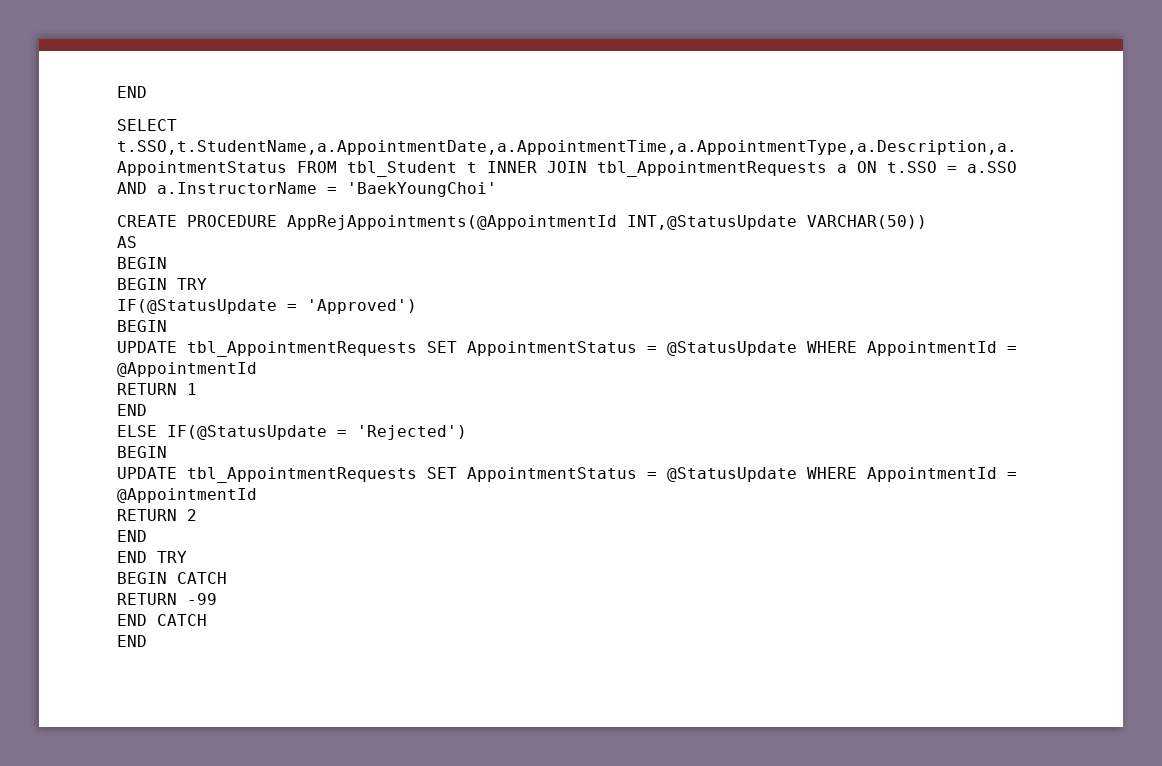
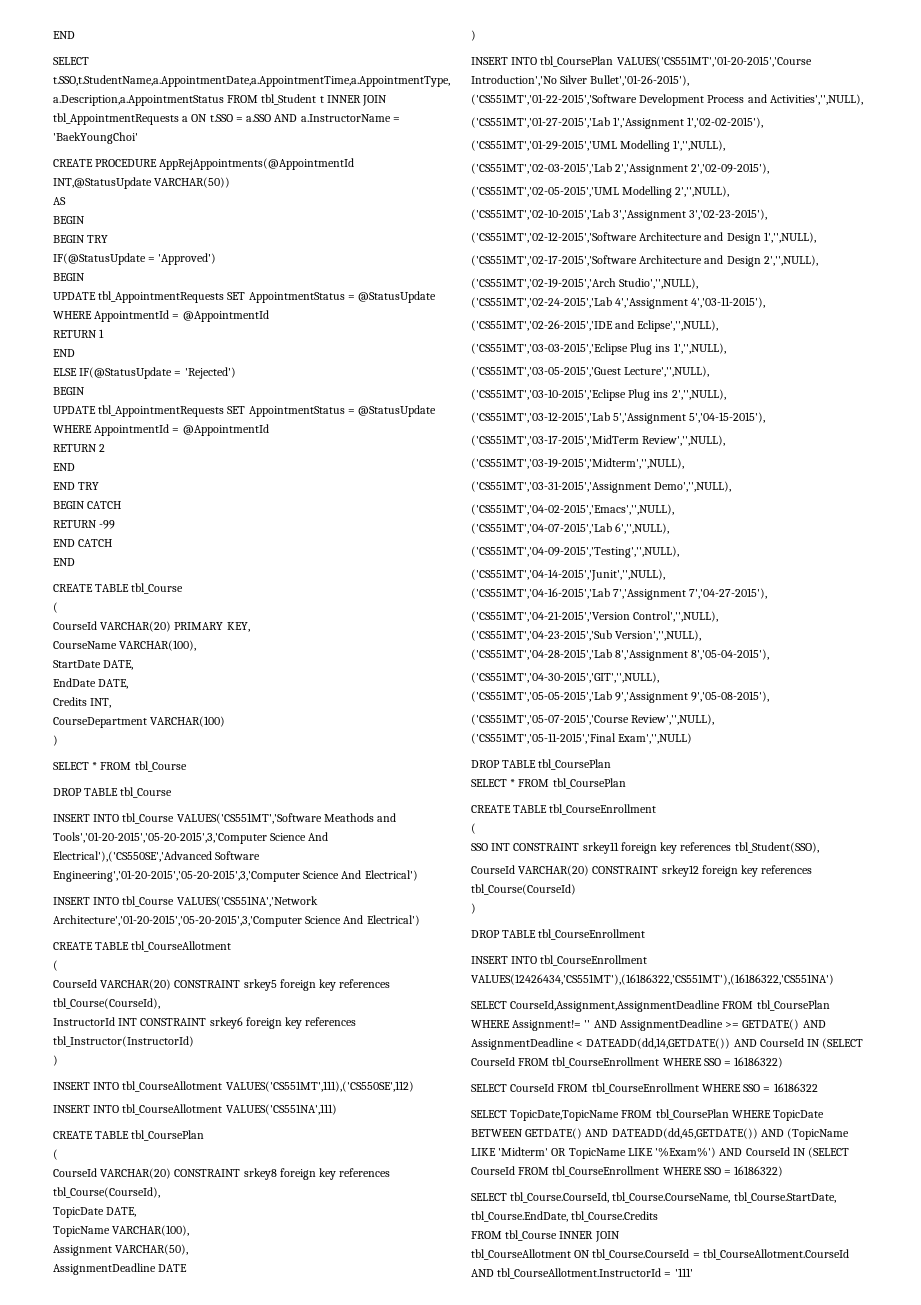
(147, 641) none -> [53,583,184,594] [53,602,58,613] [53,621,250,632] [53,640,197,651] [53,660,134,670] [53,678,129,689] [53,697,112,708] [53,716,226,728] [53,735,58,746] [53,761,187,772] [53,787,173,798] [53,813,397,824] [53,832,329,844] [53,851,261,862] [53,870,418,882] [53,896,318,907] [53,915,420,927] [53,941,232,952] [53,960,58,971] [53,979,391,991] [53,998,160,1009] [53,1017,357,1029] [53,1036,194,1047] [53,1055,58,1066] [53,1081,414,1092] [53,1104,337,1115] [53,1130,205,1141] [53,1149,58,1160] [53,1168,391,1180] [53,1187,160,1198] [53,1207,137,1218] [53,1225,190,1237] [53,1244,189,1256] [53,1263,188,1275] [471,30,476,41] [471,56,812,67] [471,75,690,86] [471,94,863,106] [471,117,764,129] [471,140,726,152] [471,163,770,175] [471,186,730,198] [471,209,768,221] [471,232,816,244] [471,255,818,267] [471,278,699,289] [471,297,766,309] [471,320,719,332] [471,343,726,355] [471,366,710,377] [471,389,726,401] [471,412,766,424] [471,435,726,446] [471,458,684,469] [471,481,732,493] [471,504,674,515] [471,523,670,534] [471,546,679,558] [471,569,665,581] [471,588,768,600] [471,611,719,622] [471,630,702,641] [471,649,770,661] [471,672,659,683] [471,691,770,703] [471,714,715,725] [471,733,693,744] [471,759,612,770] [471,778,626,789] [471,804,657,815] [471,823,476,834] [471,842,819,854] [471,865,813,877] [471,884,576,895] [471,903,476,914] [471,929,646,940] [471,955,648,966] [471,974,834,985] [471,1000,830,1012] [471,1019,826,1031] [471,1038,864,1050] [471,1057,784,1068] [471,1083,818,1094] [471,1109,825,1121] [471,1128,850,1140] [471,1147,850,1159] [471,1166,784,1177] [471,1192,836,1203] [471,1211,659,1222] [471,1230,620,1242] [471,1249,849,1260] [471,1268,693,1279] // CREATE TABLE tbl_Course // ( // CourseId VARCHAR(20) PRIMARY KEY, // CourseName VARCHAR(100), // StartDate DATE, // EndDate DATE, // Credits INT, // CourseDepartment VARCHAR(100) // ) // SELECT * FROM tbl_Course // DROP TABLE tbl_Course // INSERT INTO tbl_Course VALUES('CS551MT','Software Meathods and Tools','01-20-2015','05-20-2015',3,'Computer Science And Electrical'),('CS550SE','Advanced Software Engineering','01-20-2015','05-20-2015',3,'Computer Science And Electrical') // INSERT INTO tbl_Course VALUES('CS551NA','Network Architecture','01-20-2015','05-20-2015',3,'Computer Science And Electrical') // CREATE TABLE tbl_CourseAllotment // ( // CourseId VARCHAR(20) CONSTRAINT srkey5 foreign key references tbl_Course(CourseId), // InstructorId INT CONSTRAINT srkey6 foreign key references tbl_Instructor(InstructorId) // ) // INSERT INTO tbl_CourseAllotment VALUES('CS551MT',111),('CS550SE',112) // INSERT INTO tbl_CourseAllotment VALUES('CS551NA',111) // CREATE TABLE tbl_CoursePlan // ( // CourseId VARCHAR(20) CONSTRAINT srkey8 foreign key references tbl_Course(CourseId), // TopicDate DATE, // TopicName VARCHAR(100), // Assignment VARCHAR(50), // AssignmentDeadline DATE // ) // INSERT INTO tbl_CoursePlan VALUES('CS551MT','01-20-2015','Course Introduction','No Silver Bullet','01-26-2015'), // ('CS551MT','01-22-2015','Software Development Process and Activities','',NULL), // ('CS551MT','01-27-2015','Lab 1','Assignment 1','02-02-2015'), // ('CS551MT','01-29-2015','UML Modelling 1','',NULL), // ('CS551MT','02-03-2015','Lab 2','Assignment 2','02-09-2015'), // ('CS551MT','02-05-2015','UML Modelling 2','',NULL), // ('CS551MT','02-10-2015','Lab 3','Assignment 3','02-23-2015'), // ('CS551MT','02-12-2015','Software Architecture and Design 1','',NULL), // ('CS551MT','02-17-2015','Software Architecture and Design 2','',NULL), // ('CS551MT','02-19-2015','Arch Studio','',NULL), // ('CS551MT','02-24-2015','Lab 4','Assignment 4','03-11-2015'), // ('CS551MT','02-26-2015','IDE and Eclipse','',NULL), // ('CS551MT','03-03-2015','Eclipse Plug ins 1','',NULL), // ('CS551MT','03-05-2015','Guest Lecture','',NULL), // ('CS551MT','03-10-2015','Eclipse Plug ins 2','',NULL), // ('CS551MT','03-12-2015','Lab 5','Assignment 5','04-15-2015'), // ('CS551MT','03-17-2015','MidTerm Review','',NULL), // ('CS551MT','03-19-2015','Midterm','',NULL), // ('CS551MT','03-31-2015','Assignment Demo','',NULL), // ('CS551MT','04-02-2015','Emacs','',NULL), // ('CS551MT','04-07-2015','Lab 6','',NULL), // ('CS551MT','04-09-2015','Testing','',NULL), // ('CS551MT','04-14-2015','Junit','',NULL), // ('CS551MT','04-16-2015','Lab 7','Assignment 7','04-27-2015'), // ('CS551MT','04-21-2015','Version Control','',NULL), // ('CS551MT','04-23-2015','Sub Version','',NULL), // ('CS551MT','04-28-2015','Lab 8','Assignment 8','05-04-2015'), // ('CS551MT','04-30-2015','GIT','',NULL), // ('CS551MT','05-05-2015','Lab 9','Assignment 9','05-08-2015'), // ('CS551MT','05-07-2015','Course Review','',NULL), // ('CS551MT','05-11-2015','Final Exam','',NULL) // DROP TABLE tbl_CoursePlan // SELECT * FROM tbl_CoursePlan // CREATE TABLE tbl_CourseEnrollment // ( // SSO INT CONSTRAINT srkey11 foreign key references tbl_Student(SSO), // CourseId VARCHAR(20) CONSTRAINT srkey12 foreign key references tbl_Course(CourseId) // ) // DROP TABLE tbl_CourseEnrollment // INSERT INTO tbl_CourseEnrollment VALUES(12426434,'CS551MT'),(16186322,'CS551MT'),(16186322,'CS551NA') // SELECT CourseId,Assignment,AssignmentDeadline FROM tbl_CoursePlan WHERE Assignment!= '' AND AssignmentDeadline >= GETDATE() AND AssignmentDeadline < DATEADD(dd,14,GETDATE()) AND CourseId IN (SELECT CourseId FROM tbl_CourseEnrollment WHERE SSO = 16186322) // SELECT CourseId FROM tbl_CourseEnrollment WHERE SSO = 16186322 // SELECT TopicDate,TopicName FROM tbl_CoursePlan WHERE TopicDate BETWEEN GETDATE() AND DATEADD(dd,45,GETDATE()) AND (TopicName LIKE 'Midterm' OR TopicName LIKE '%Exam%') AND CourseId IN (SELECT CourseId FROM tbl_CourseEnrollment WHERE SSO = 16186322) // SELECT tbl_Course.CourseId, tbl_Course.CourseName, tbl_Course.StartDate, tbl_Course.EndDate, tbl_Course.Credits // FROM tbl_Course INNER JOIN // tbl_CourseAllotment ON tbl_Course.CourseId = tbl_CourseAllotment.CourseId AND tbl_CourseAllotment.InstructorId = '111'

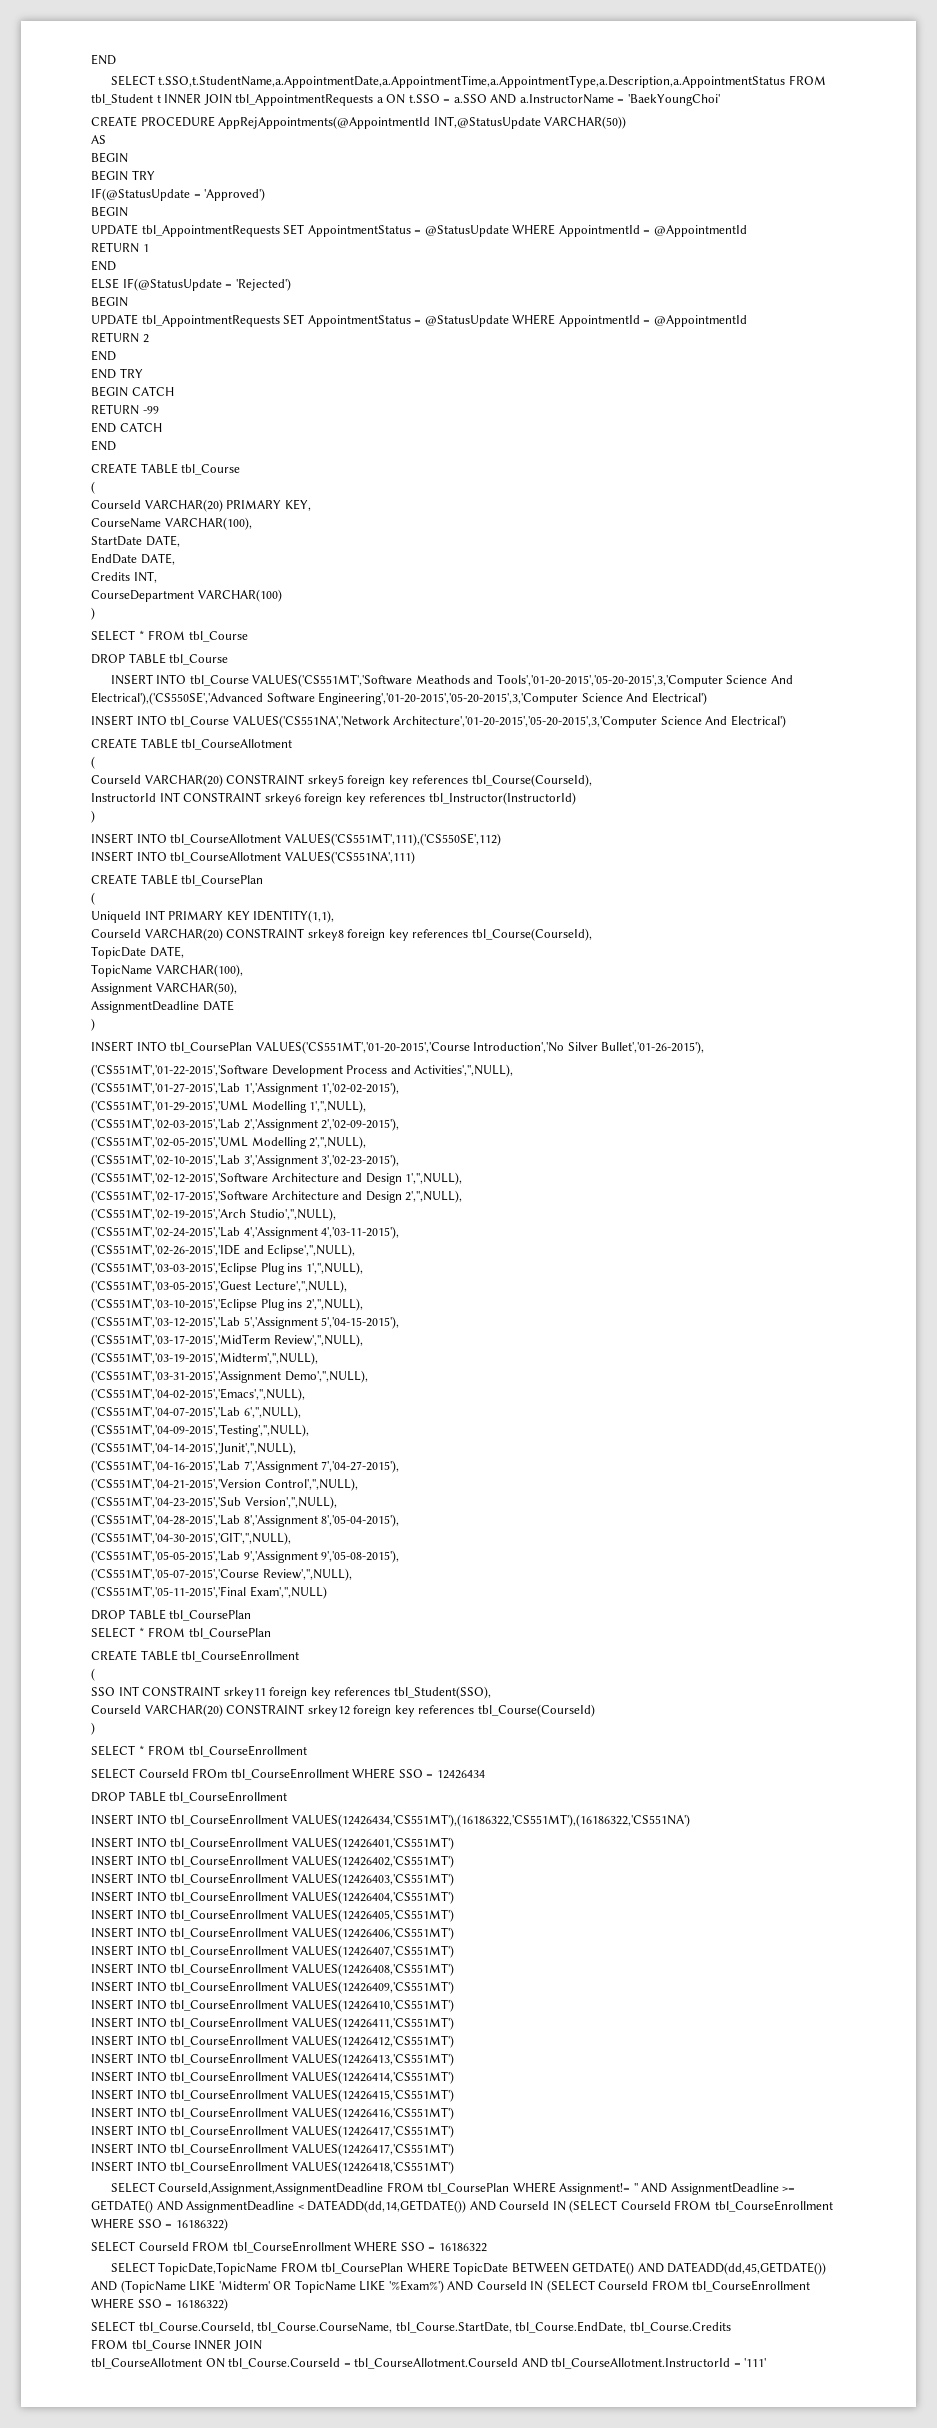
(58, 1154) none -> [91,910,335,923] // UniqueId INT PRIMARY KEY IDENTITY(1,1),
(476, 908) none -> [91,1745,307,1757] [91,1768,485,1780] // SELECT * FROM tbl_CourseEnrollment // SELECT CourseId FROm tbl_CourseEnrollment WHERE SSO = 12426434
(834, 979) none -> [91,1837,454,1850] [91,1855,454,1868] [91,1873,454,1886] [91,1891,454,1904] [91,1909,454,1922] [91,1927,454,1940] [91,1945,454,1958] [91,1963,454,1976] [91,1981,454,1994] [91,1999,454,2012] [91,2017,454,2030] [91,2035,454,2048] [91,2053,454,2066] [91,2071,454,2084] [91,2089,454,2102] [91,2107,454,2120] [91,2125,454,2138] [91,2143,454,2156] [91,2161,454,2174] // INSERT INTO tbl_CourseEnrollment VALUES(12426401,'CS551MT') // INSERT INTO tbl_CourseEnrollment VALUES(12426402,'CS551MT') // INSERT INTO tbl_CourseEnrollment VALUES(12426403,'CS551MT') // INSERT INTO tbl_CourseEnrollment VALUES(12426404,'CS551MT') // INSERT INTO tbl_CourseEnrollment VALUES(12426405,'CS551MT') // INSERT INTO tbl_CourseEnrollment VALUES(12426406,'CS551MT') // INSERT INTO tbl_CourseEnrollment VALUES(12426407,'CS551MT') // INSERT INTO tbl_CourseEnrollment VALUES(12426408,'CS551MT') // INSERT INTO tbl_CourseEnrollment VALUES(12426409,'CS551MT') // INSERT INTO tbl_CourseEnrollment VALUES(12426410,'CS551MT') // INSERT INTO tbl_CourseEnrollment VALUES(12426411,'CS551MT') // INSERT INTO tbl_CourseEnrollment VALUES(12426412,'CS551MT') // INSERT INTO tbl_CourseEnrollment VALUES(12426413,'CS551MT') // INSERT INTO tbl_CourseEnrollment VALUES(12426414,'CS551MT') // INSERT INTO tbl_CourseEnrollment VALUES(12426415,'CS551MT') // INSERT INTO tbl_CourseEnrollment VALUES(12426416,'CS551MT') // INSERT INTO tbl_CourseEnrollment VALUES(12426417,'CS551MT') // INSERT INTO tbl_CourseEnrollment VALUES(12426417,'CS551MT') // INSERT INTO tbl_CourseEnrollment VALUES(12426418,'CS551MT')

